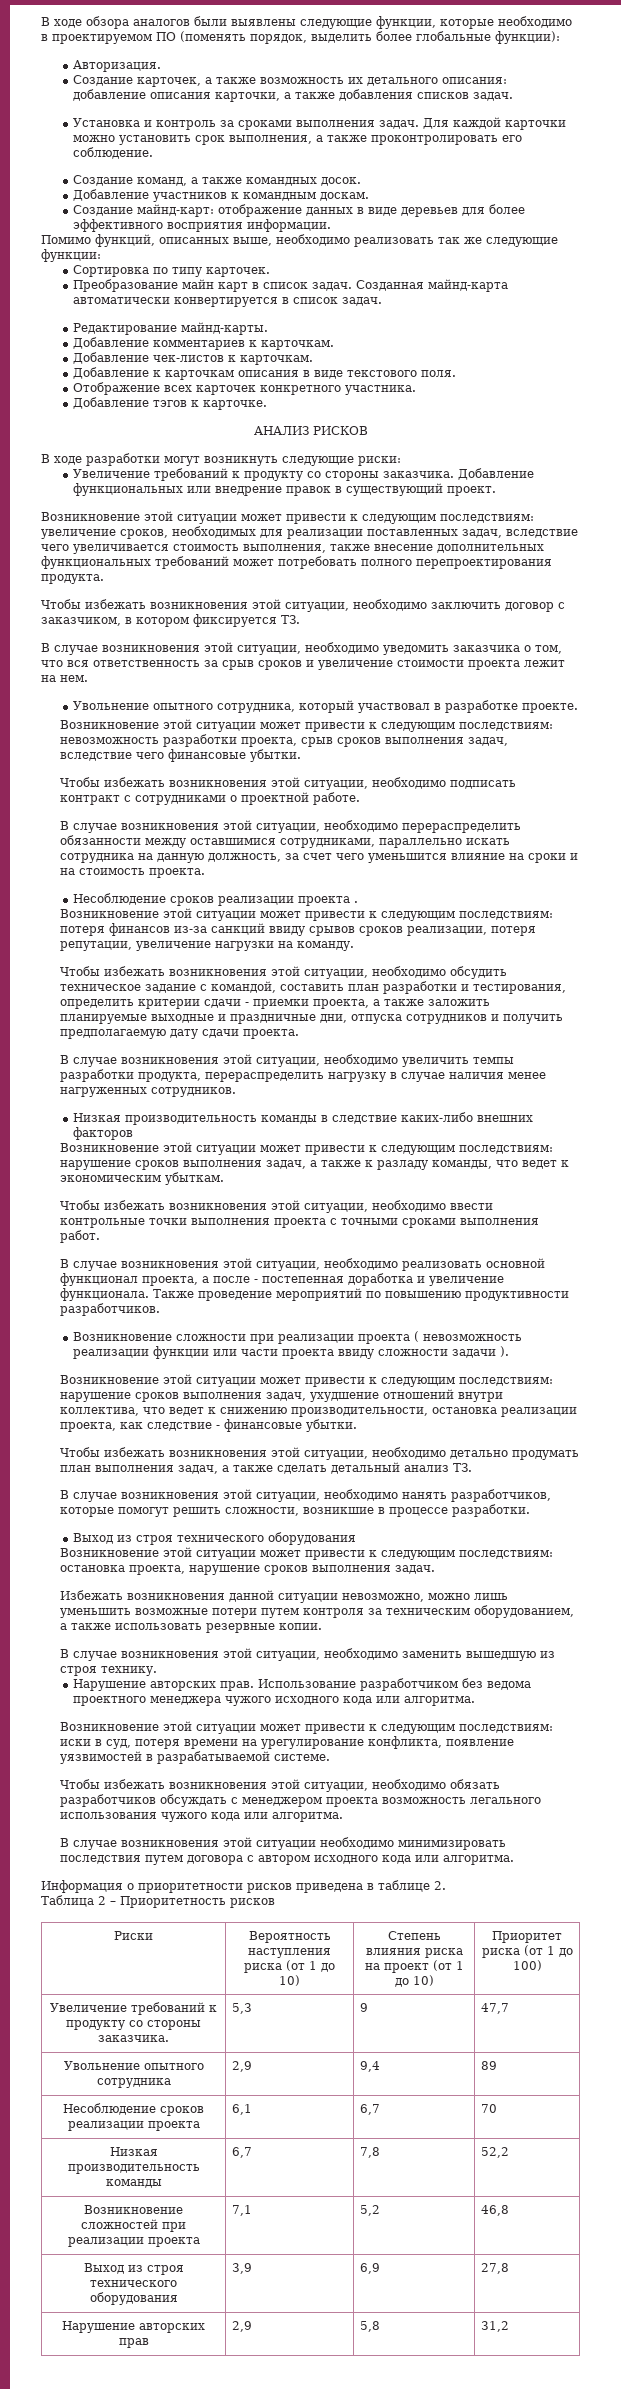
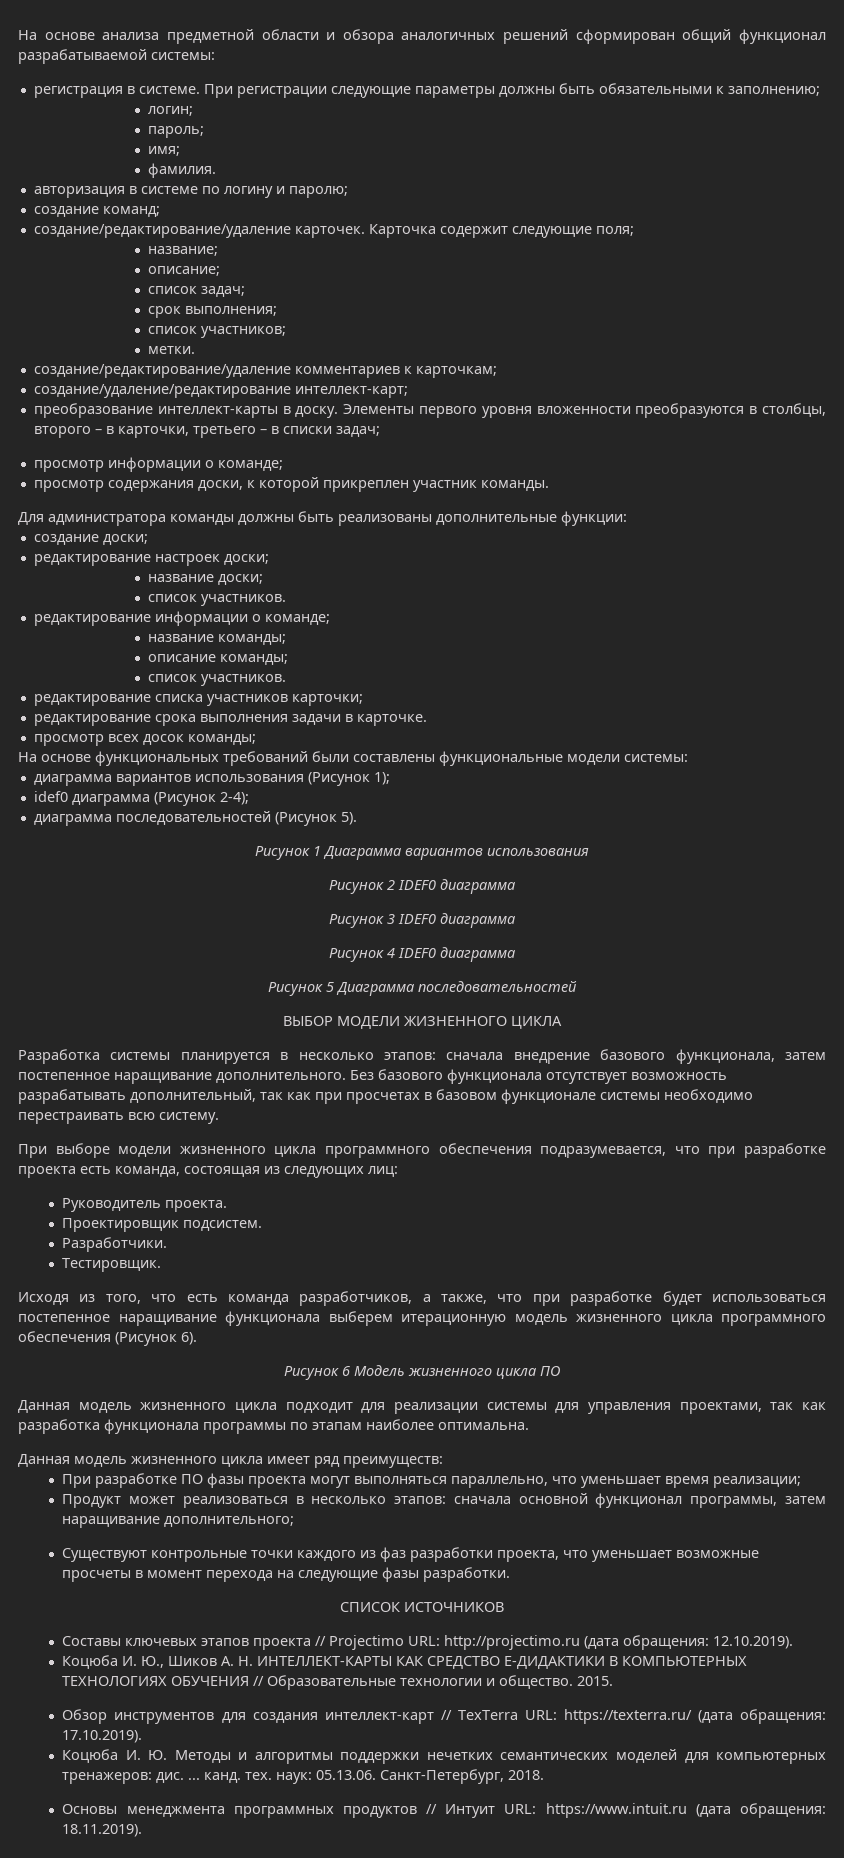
[41,16,572,29] [41,31,560,44] [72,60,161,72] [72,75,507,87] [72,89,513,102] [72,117,566,130] [72,135,522,145] [72,147,153,159] [72,175,361,186] [72,189,369,202] [72,204,525,217] [72,219,331,232] [41,234,558,247] [41,249,101,262] [72,265,270,277] [72,279,508,292] [72,297,382,307] [72,322,268,335] [72,337,334,350] [72,352,313,365] [72,367,456,380] [72,382,416,395] [72,397,267,410] [253,426,368,435] [41,453,401,466] [72,468,534,481] [72,483,496,496] [41,511,534,524] [41,526,578,539] [41,544,544,554] [41,556,552,569] [41,574,104,584] [41,599,565,612] [41,614,300,627] [41,642,562,655] [41,660,565,670] [41,675,88,682] [72,700,578,713] [60,719,554,732] [60,734,509,747] [60,749,302,762] [60,777,517,790] [60,792,361,805] [60,820,522,833] [60,835,511,848] [60,853,579,863] [60,868,206,878] [72,893,358,906] [60,908,554,921] [60,923,537,936] [60,941,355,951] [60,966,508,979] [60,981,567,994] [60,999,491,1009] [60,1014,564,1024] [60,1029,300,1039] [60,1054,515,1067] [60,1069,547,1082] [60,1087,237,1097] [72,1112,533,1125] [72,1127,133,1140] [60,1142,554,1155] [60,1160,570,1170] [60,1172,225,1185] [60,1200,494,1213] [60,1218,540,1228] [60,1230,101,1243] [60,1258,546,1271] [60,1273,505,1286] [60,1288,570,1301] [60,1303,161,1316] [72,1331,522,1344] [72,1346,509,1359] [60,1374,554,1387] [60,1389,504,1402] [60,1407,578,1417] [60,1419,358,1432] [60,1447,580,1460] [60,1462,473,1474] [60,1489,552,1502] [60,1504,531,1517] [72,1532,356,1545] [60,1547,554,1560] [60,1565,436,1575] [60,1590,509,1603] [60,1605,575,1618] [60,1623,323,1633] [60,1648,556,1661] [60,1666,158,1676] [72,1678,531,1691] [72,1696,475,1706] [60,1721,554,1734] [60,1736,515,1749] [60,1751,331,1764] [60,1779,501,1792] [60,1794,542,1807] [60,1812,344,1822] [60,1837,507,1850] [60,1855,515,1865] [41,1880,446,1893] [41,1895,275,1908] [114,1931,153,1940] [248,1931,331,1943] [248,1948,331,1958] [244,1960,335,1973] [279,1975,300,1986] [387,1931,441,1940] [365,1948,463,1958] [364,1960,464,1973] [394,1975,434,1987] [492,1931,562,1943] [481,1945,573,1958] [512,1960,542,1971] [50,2002,217,2015] [66,2020,201,2030] [98,2035,169,2042] [232,2003,253,2014] [360,2003,369,2012] [481,2003,510,2014] [63,2061,204,2070] [96,2078,171,2088] [232,2061,253,2072] [360,2061,381,2072] [481,2061,498,2070] [63,2103,204,2116] [67,2121,200,2131] [232,2104,253,2115] [360,2104,381,2115] [481,2104,498,2113] [109,2147,158,2156] [67,2164,200,2174] [105,2179,162,2188] [232,2147,253,2158] [360,2147,381,2158] [481,2147,510,2158] [84,2205,183,2214] [81,2219,186,2232] [67,2237,200,2247] [232,2205,253,2216] [360,2205,381,2216] [481,2205,510,2216] [83,2263,184,2275] [90,2280,177,2287] [89,2292,178,2305] [232,2263,253,2274] [360,2263,381,2274] [481,2263,510,2274] [62,2321,205,2333] [118,2338,149,2348] [232,2321,253,2332] [360,2321,381,2332] [481,2321,510,2332] В ходе обзора аналогов были выявлены следующие функции, которые необходимо в проектируемом ПО (поменять порядок, выделить более глобальные функции): // Авторизация. // Создание карточек, а также возможность их детального описания: добавление описания карточки, а также добавления списков задач. // Установка и контроль за сроками выполнения задач. Для каждой карточки можно установить срок выполнения, а также проконтролировать его соблюдение. // Создание команд, а также командных досок. // Добавление участников к командным доскам. // Создание майнд-карт: отображение данных в виде деревьев для более эффективного восприятия информации. // Помимо функций, описанных выше, необходимо реализовать так же следующие функции: // Сортировка по типу карточек. // Преобразование майн карт в список задач. Созданная майнд-карта автоматически конвертируется в список задач. // Редактирование майнд-карты. // Добавление комментариев к карточкам. // Добавление чек-листов к карточкам. // Добавление к карточкам описания в виде текстового поля. // Отображение всех карточек конкретного участника. // Добавление тэгов к карточке. // АНАЛИЗ РИСКОВ // В ходе разработки могут возникнуть следующие риски: // Увеличение требований к продукту со стороны заказчика. Добавление функциональных или внедрение правок в существующий проект. // Возникновение этой ситуации может привести к следующим последствиям: увеличение сроков, необходимых для реализации поставленных задач, вследствие чего увеличивается стоимость выполнения, также внесение дополнительных функциональных требований может потребовать полного перепроектирования продукта. // Чтобы избежать возникновения этой ситуации, необходимо заключить договор с заказчиком, в котором фиксируется ТЗ. // В случае возникновения этой ситуации, необходимо уведомить заказчика о том, что вся ответственность за срыв сроков и увеличение стоимости проекта лежит на нем. // Увольнение опытного сотрудника, который участвовал в разработке проекте. // Возникновение этой ситуации может привести к следующим последствиям: невозможность разработки проекта, срыв сроков выполнения задач, вследствие чего финансовые убытки. // Чтобы избежать возникновения этой ситуации, необходимо подписать контракт с сотрудниками о проектной работе. // В случае возникновения этой ситуации, необходимо перераспределить обязанности между оставшимися сотрудниками, параллельно искать сотрудника на данную должность, за счет чего уменьшится влияние на сроки и на стоимость проекта. // Несоблюдение сроков реализации проекта . // Возникновение этой ситуации может привести к следующим последствиям: потеря финансов из-за санкций ввиду срывов сроков реализации, потеря репутации, увеличение нагрузки на команду. // Чтобы избежать возникновения этой ситуации, необходимо обсудить техническое задание с командой, составить план разработки и тестирования, определить критерии сдачи - приемки проекта, а также заложить планируемые выходные и праздничные дни, отпуска сотрудников и получить предполагаемую дату сдачи проекта. // В случае возникновения этой ситуации, необходимо увеличить темпы разработки продукта, перераспределить нагрузку в случае наличия менее нагруженных сотрудников. // Низкая производительность команды в следствие каких-либо внешних факторов // Возникновение этой ситуации может привести к следующим последствиям: нарушение сроков выполнения задач, а также к разладу команды, что ведет к экономическим убыткам. // Чтобы избежать возникновения этой ситуации, необходимо ввести контрольные точки выполнения проекта с точными сроками выполнения работ. // В случае возникновения этой ситуации, необходимо реализовать основной функционал проекта, а после - постепенная доработка и увеличение функционала. Также проведение мероприятий по повышению продуктивности разработчиков. // Возникновение сложности при реализации проекта ( невозможность реализации функции или части проекта ввиду сложности задачи ). // Возникновение этой ситуации может привести к следующим последствиям: нарушение сроков выполнения задач, ухудшение отношений внутри коллектива, что ведет к снижению производительности, остановка реализации проекта, как следствие - финансовые убытки. // Чтобы избежать возникновения этой ситуации, необходимо детально продумать план выполнения задач, а также сделать детальный анализ ТЗ. // В случае возникновения этой ситуации, необходимо нанять разработчиков, которые помогут решить сложности, возникшие в процессе разработки. // Выход из строя технического оборудования // Возникновение этой ситуации может привести к следующим последствиям: остановка проекта, нарушение сроков выполнения задач. // Избежать возникновения данной ситуации невозможно, можно лишь уменьшить возможные потери путем контроля за техническим оборудованием, а также использовать резервные копии. // В случае возникновения этой ситуации, необходимо заменить вышедшую из строя технику. // Нарушение авторских прав. Использование разработчиком без ведома проектного менеджера чужого исходного кода или алгоритма. // Возникновение этой ситуации может привести к следующим последствиям: иски в суд, потеря времени на урегулирование конфликта, появление уязвимостей в разрабатываемой системе. // Чтобы избежать возникновения этой ситуации, необходимо обязать разработчиков обсуждать с менеджером проекта возможность легального использования чужого кода или алгоритма. // В случае возникновения этой ситуации необходимо минимизировать последствия путем договора с автором исходного кода или алгоритма. // Информация о приоритетности рисков приведена в таблице 2. // Таблица 2 – Приоритетность рисков // Риски | Вероятность наступления риска (от 1 до 10) | Степень влияния риска на проект (от 1 до 10) | Приоритет риска (от 1 до 100) // Увеличение требований к продукту со стороны заказчика. | 5,3 | 9 | 47,7 // Увольнение опытного сотрудника | 2,9 | 9,4 | 89 // Несоблюдение сроков реализации проекта | 6,1 | 6,7 | 70 // Низкая производительность команды | 6,7 | 7,8 | 52,2 // Возникновение сложностей при реализации проекта | 7,1 | 5,2 | 46,8 // Выход из строя технического оборудования | 3,9 | 6,9 | 27,8 // Нарушение авторских прав | 2,9 | 5,8 | 31,2 -> [18,29,826,44] [18,49,215,64] [33,83,820,98] [147,106,193,116] [147,126,204,138] [147,146,180,156] [147,163,216,178] [33,186,348,198] [33,206,160,217] [33,224,634,238] [147,246,218,256] [147,266,220,276] [147,286,245,297] [147,306,277,318] [147,326,286,338] [147,346,195,354] [33,364,497,378] [33,384,408,398] [33,403,826,418] [33,426,380,438] [33,457,283,472] [33,477,549,492] [18,511,627,526] [33,534,148,545] [33,554,269,566] [147,574,263,585] [147,594,286,606] [33,611,330,626] [147,634,286,645] [147,654,288,665] [147,674,286,686] [33,694,363,706] [33,714,427,726] [33,734,256,746] [18,751,688,766] [33,772,390,786] [33,791,249,806] [33,811,357,826] [255,846,589,860] [329,879,515,894] [329,913,515,928] [329,947,515,962] [268,981,577,996] [283,1016,562,1029] [18,1049,826,1064] [18,1069,727,1084] [18,1089,753,1104] [18,1112,219,1124] [18,1143,827,1158] [18,1166,398,1178] [62,1198,228,1212] [62,1218,263,1232] [62,1237,168,1252] [62,1258,162,1272] [18,1291,826,1306] [18,1311,826,1326] [18,1331,197,1346] [284,1365,560,1380] [18,1400,826,1414] [18,1419,529,1434] [18,1454,443,1468] [62,1473,802,1488] [62,1493,826,1508] [62,1516,295,1528] [62,1547,760,1562] [62,1567,511,1582] [340,1602,504,1612] [62,1635,794,1650] [62,1655,748,1669] [62,1675,614,1690] [62,1709,827,1724] [62,1730,143,1743] [62,1749,826,1764] [62,1769,545,1784] [62,1803,827,1818] [62,1824,143,1837] На основе анализа предметной области и обзора аналогичных решений сформирован общий функционал разрабатываемой системы: // регистрация в системе. При регистрации следующие параметры должны быть обязательными к заполнению; // логин; // пароль; // имя; // фамилия. // авторизация в системе по логину и паролю; // создание команд; // создание/редактирование/удаление карточек. Карточка содержит следующие поля; // название; // описание; // список задач; // срок выполнения; // список участников; // метки. // создание/редактирование/удаление комментариев к карточкам; // создание/удаление/редактирование интеллект-карт; // преобразование интеллект-карты в доску. Элементы первого уровня вложенности преобразуются в столбцы, второго – в карточки, третьего – в списки задач; // просмотр информации о команде; // просмотр содержания доски, к которой прикреплен участник команды. // Для администратора команды должны быть реализованы дополнительные функции: // создание доски; // редактирование настроек доски; // название доски; // список участников. // редактирование информации о команде; // название команды; // описание команды; // список участников. // редактирование списка участников карточки; // редактирование срока выполнения задачи в карточке. // просмотр всех досок команды; // На основе функциональных требований были составлены функциональные модели системы: // диаграмма вариантов использования (Рисунок 1); // idef0 диаграмма (Рисунок 2-4); // диаграмма последовательностей (Рисунок 5). // Рисунок 1 Диаграмма вариантов использования // Рисунок 2 IDEF0 диаграмма // Рисунок 3 IDEF0 диаграмма // Рисунок 4 IDEF0 диаграмма // Рисунок 5 Диаграмма последовательностей // ВЫБОР МОДЕЛИ ЖИЗНЕННОГО ЦИКЛА // Разработка системы планируется в несколько этапов: сначала внедрение базового функционала, затем постепенное наращивание дополнительного. Без базового функционала отсутствует возможность разрабатывать дополнительный, так как при просчетах в базовом функционале системы необходимо перестраивать всю систему. // При выборе модели жизненного цикла программного обеспечения подразумевается, что при разработке проекта есть команда, состоящая из следующих лиц: // Руководитель проекта. // Проектировщик подсистем. // Разработчики. // Тестировщик. // Исходя из того, что есть команда разработчиков, а также, что при разработке будет использоваться постепенное наращивание функционала выберем итерационную модель жизненного цикла программного обеспечения (Рисунок 6). // Рисунок 6 Модель жизненного цикла ПО // Данная модель жизненного цикла подходит для реализации системы для управления проектами, так как разработка функционала программы по этапам наиболее оптимальна. // Данная модель жизненного цикла имеет ряд преимуществ: // При разработке ПО фазы проекта могут выполняться параллельно, что уменьшает время реализации; // Продукт может реализоваться в несколько этапов: сначала основной функционал программы, затем наращивание дополнительного; // Существуют контрольные точки каждого из фаз разработки проекта, что уменьшает возможные просчеты в момент перехода на следующие фазы разработки. // СПИСОК ИСТОЧНИКОВ // Составы ключевых этапов проекта // Projectimo URL: http://projectimo.ru (дата обращения: 12.10.2019). // Коцюба И. Ю., Шиков А. Н. ИНТЕЛЛЕКТ-КАРТЫ КАК СРЕДСТВО E-ДИДАКТИКИ В КОМПЬЮТЕРНЫХ ТЕХНОЛОГИЯХ ОБУЧЕНИЯ // Образовательные технологии и общество. 2015. // Обзор инструментов для создания интеллект-карт // TexTerra URL: https://texterra.ru/ (дата обращения: 17.10.2019). // Коцюба И. Ю. Методы и алгоритмы поддержки нечетких семантических моделей для компьютерных тренажеров: дис. ... канд. тех. наук: 05.13.06. Санкт-Петербург, 2018. // Основы менеджмента программных продуктов // Интуит URL: https://www.intuit.ru (дата обращения: 18.11.2019).

